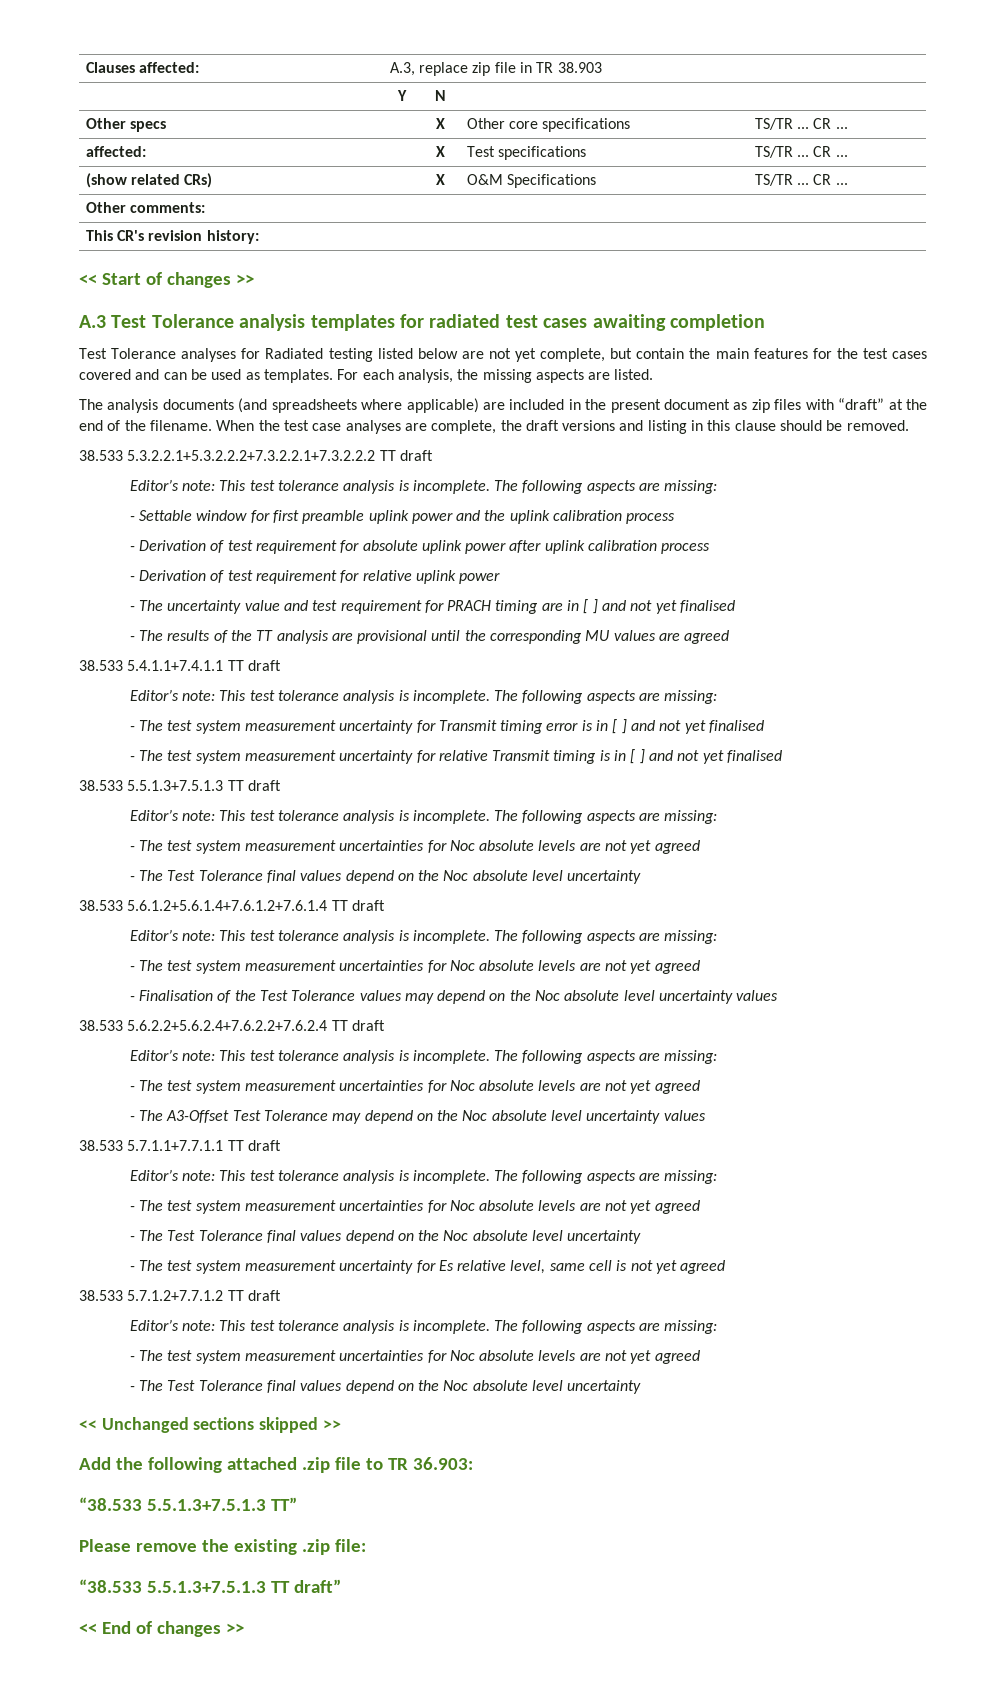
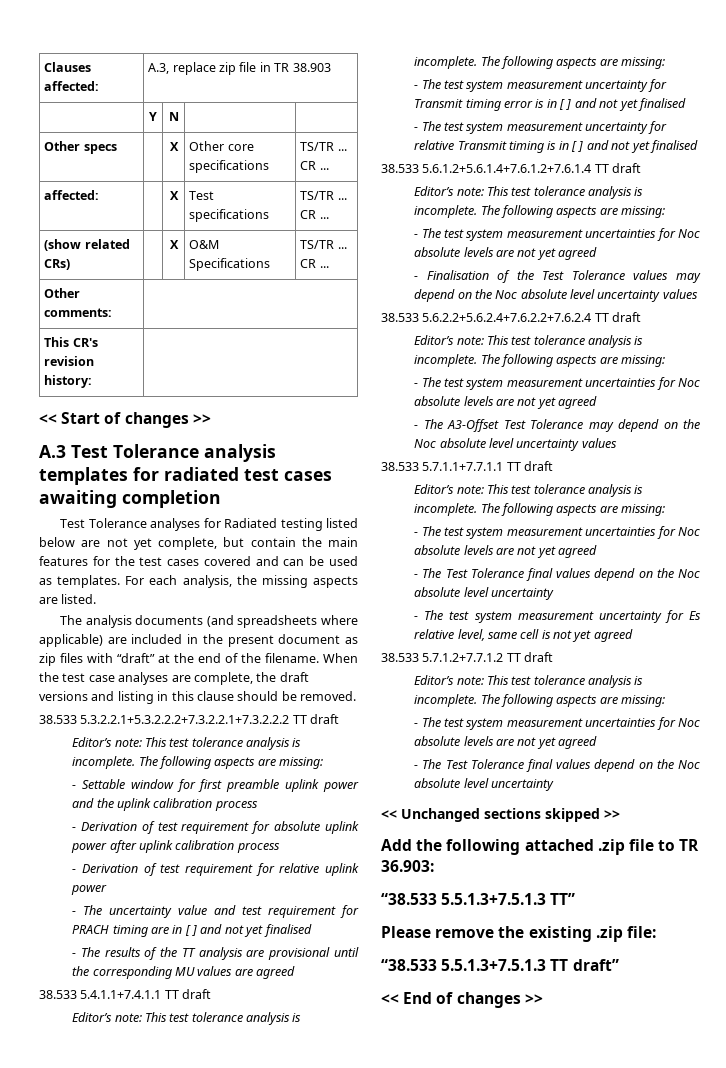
[79,780,281,791] [129,809,718,824] [129,840,700,854] [129,870,642,884] // 38.533 5.5.1.3+7.5.1.3 TT draft // Editor’s note: This test tolerance analysis is incomplete. The following aspects are missing: // - The test system measurement uncertainties for Noc absolute levels are not yet agreed // - The Test Tolerance final values depend on the Noc absolute level uncertainty -> (698, 146) none

